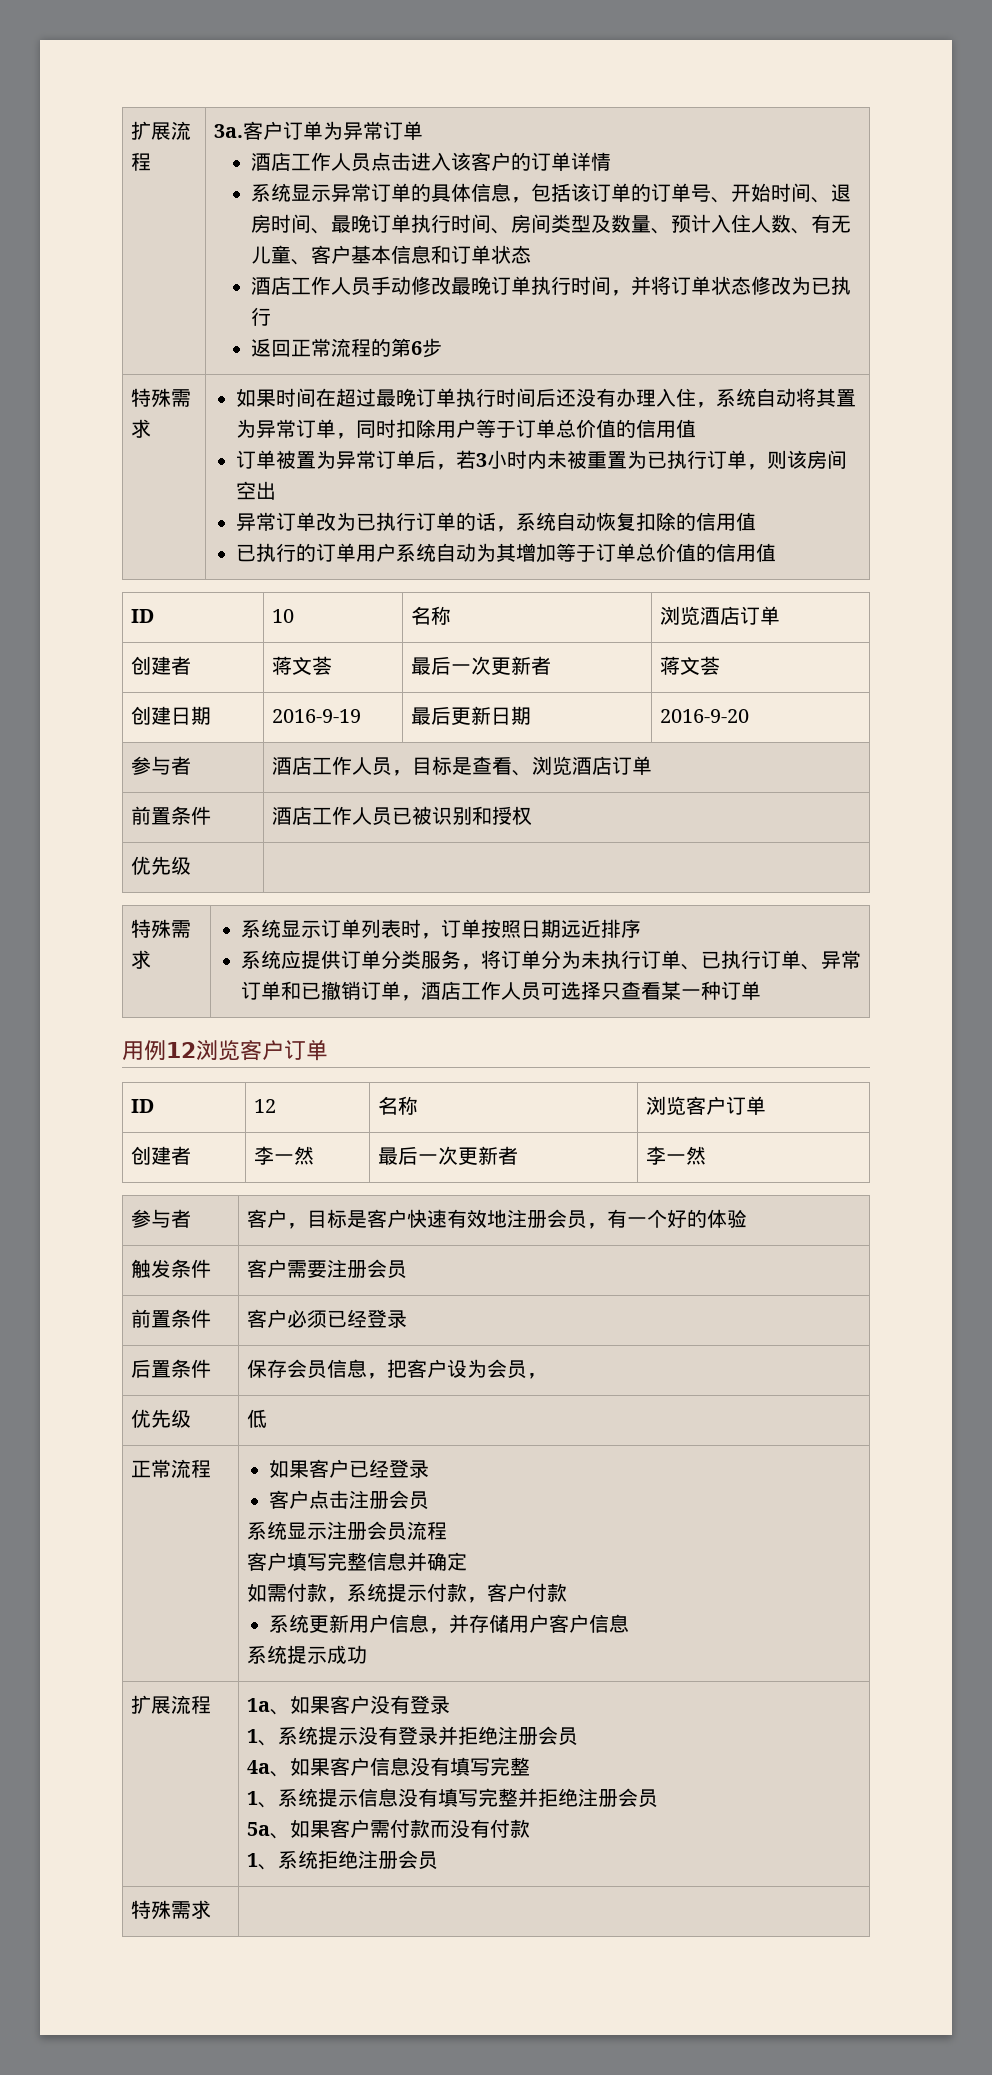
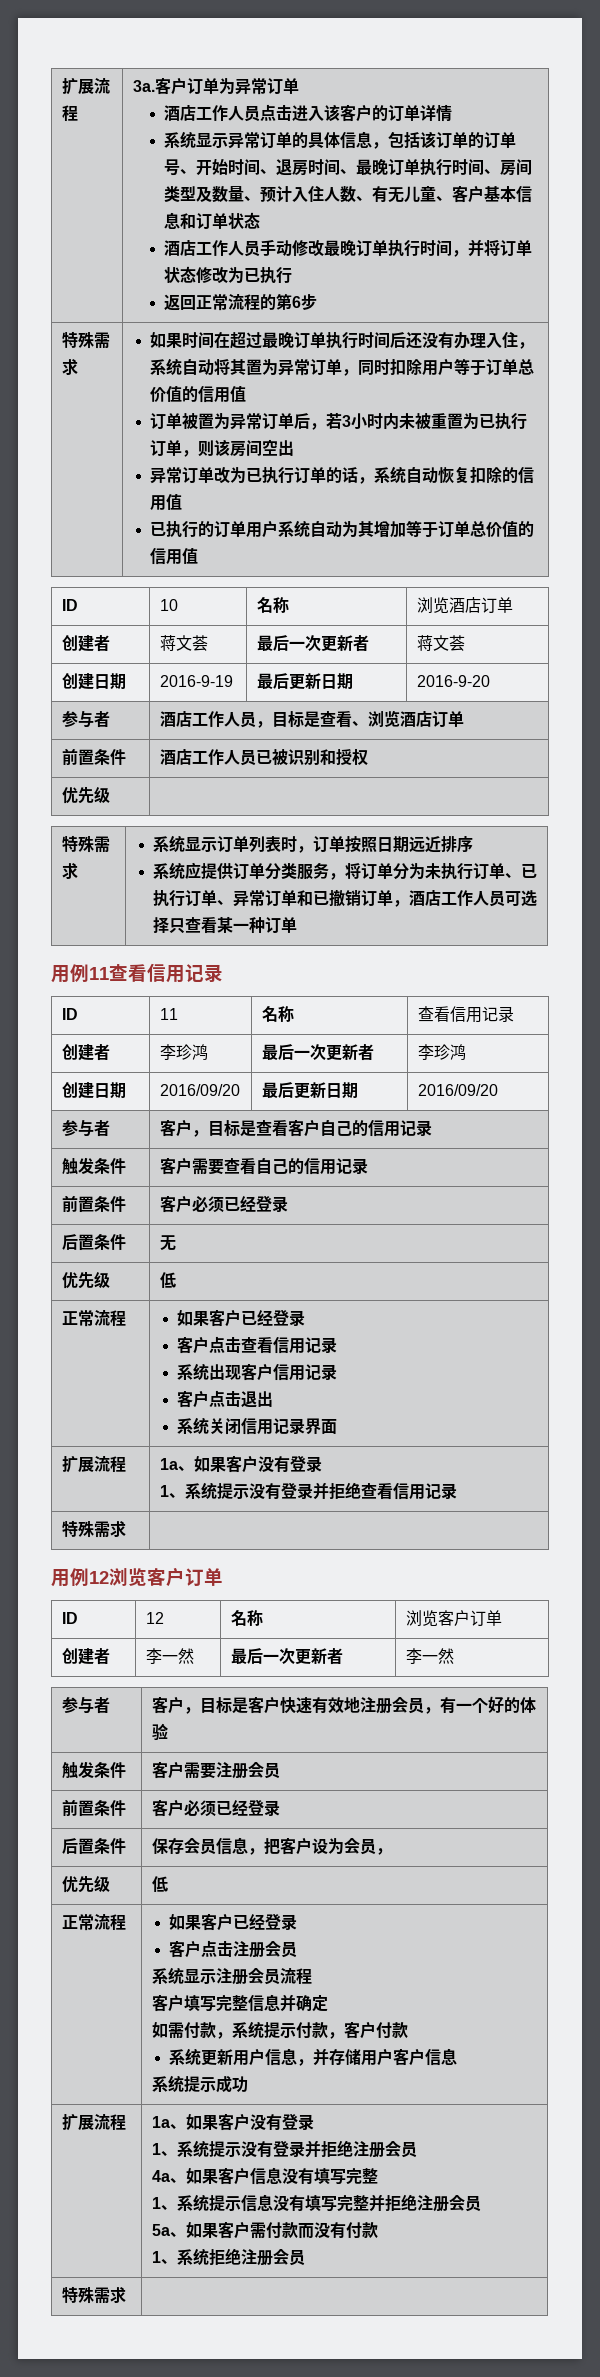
(761, 990) none -> [51,963,223,983] [61,1008,78,1020] [159,1008,178,1020] [261,1006,294,1022] [417,1006,514,1023] [61,1044,110,1061] [159,1044,208,1060] [261,1044,374,1061] [417,1044,466,1060] [61,1082,126,1099] [159,1084,240,1096] [261,1082,358,1099] [417,1084,498,1096] [61,1120,110,1137] [159,1119,432,1137] [61,1157,126,1175] [159,1157,368,1175] [61,1195,126,1213] [159,1195,288,1213] [61,1233,126,1251] [159,1235,176,1251] [61,1271,110,1289] [159,1272,176,1288] [61,1310,126,1327] [177,1309,306,1327] [177,1336,338,1354] [177,1363,338,1381] [177,1390,274,1408] [177,1417,338,1435] [61,1455,126,1473] [159,1455,322,1473] [159,1482,457,1500] [61,1520,126,1538] // 用例11查看信用记录 // ID | 11 | 名称 | 查看信用记录 // 创建者 | 李珍鸿 | 最后一次更新者 | 李珍鸿 // 创建日期 | 2016/09/20 | 最后更新日期 | 2016/09/20 // 参与者 | 客户，目标是查看客户自己的信用记录 // 触发条件 | 客户需要查看自己的信用记录 // 前置条件 | 客户必须已经登录 // 后置条件 | 无 // 优先级 | 低 // 正常流程 | 如果客户已经登录 // 客户点击查看信用记录 // 系统出现客户信用记录 // 客户点击退出 // 系统关闭信用记录界面 // 扩展流程 | 1a、如果客户没有登录 // 1、系统提示没有登录并拒绝查看信用记录 // 特殊需求 |

